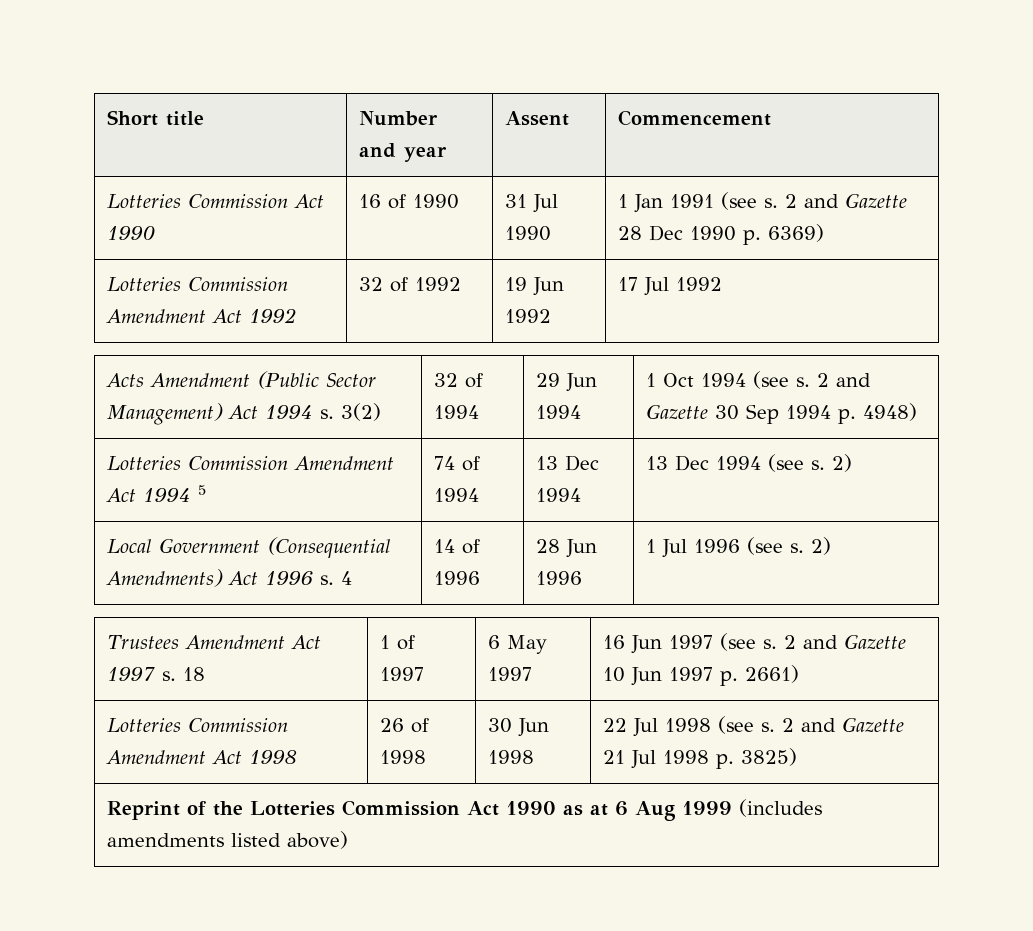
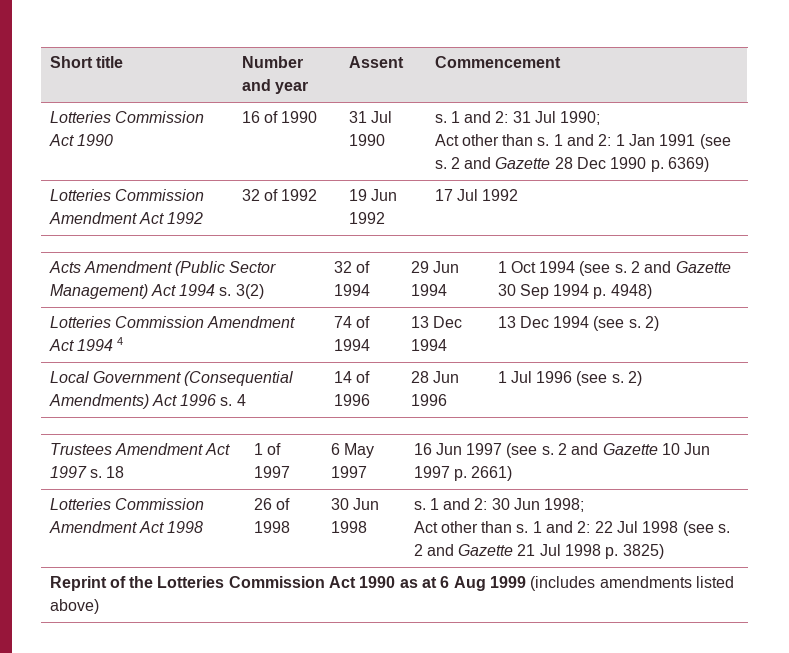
(552, 233) none -> [434,111,601,125] [434,134,612,146] s. 1 and 2: 31 Jul 1990; // Act other than s. 1 and 2:
[198,485,207,495] 5 -> [117,337,124,345] 4
(535, 757) none -> [413,498,585,512] [413,521,591,533] s. 1 and 2: 30 Jun 1998; // Act other than s. 1 and 2:

